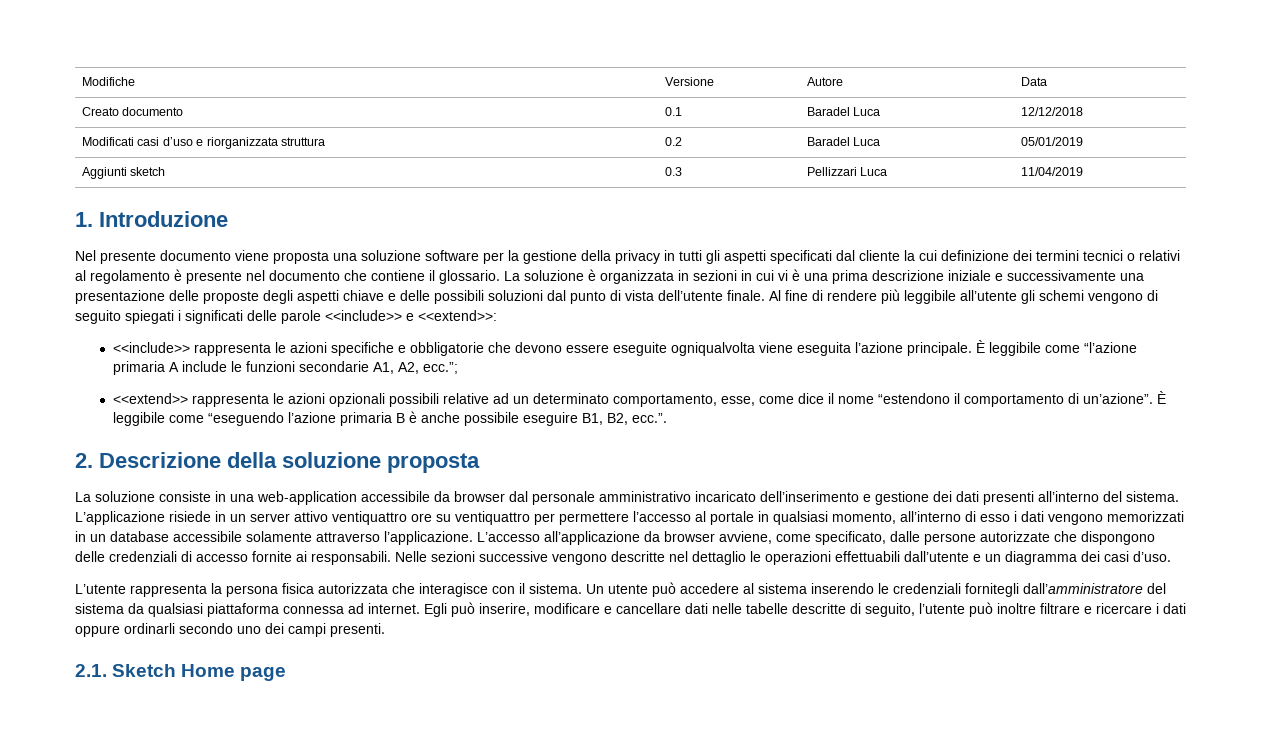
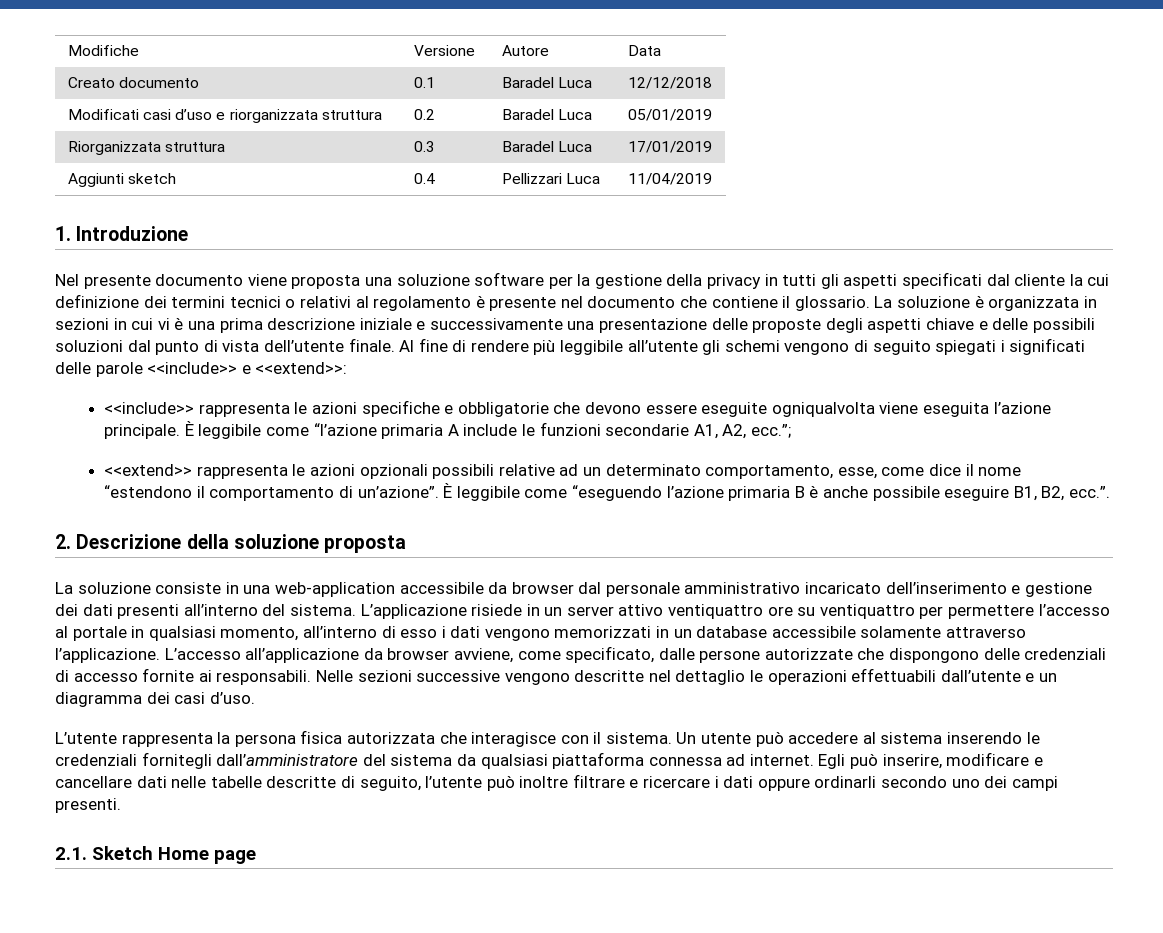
(1083, 141) none -> [67,141,225,155] [413,141,435,152] [501,141,592,152] [627,141,712,153] // Riorganizzata struttura | 0.3 | Baradel Luca | 17/01/2019
[664,167,682,176] 0.3 -> [413,173,435,184] 0.4

